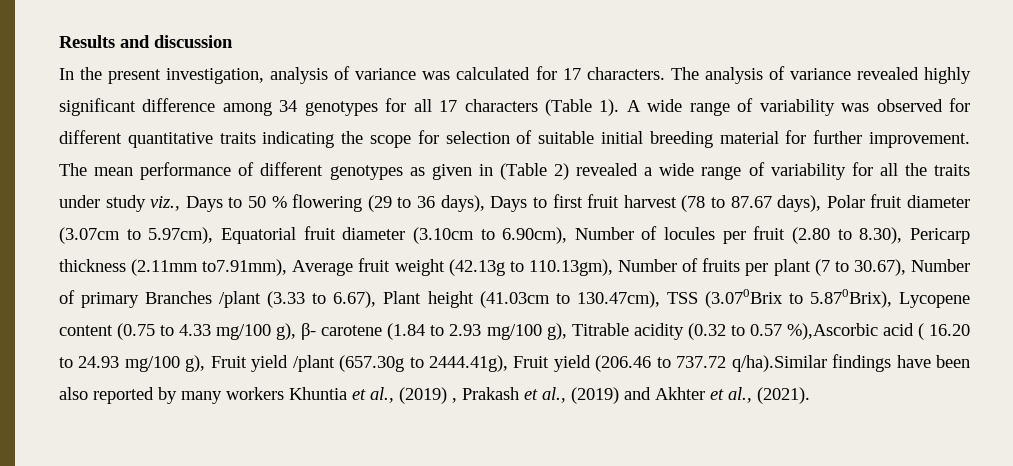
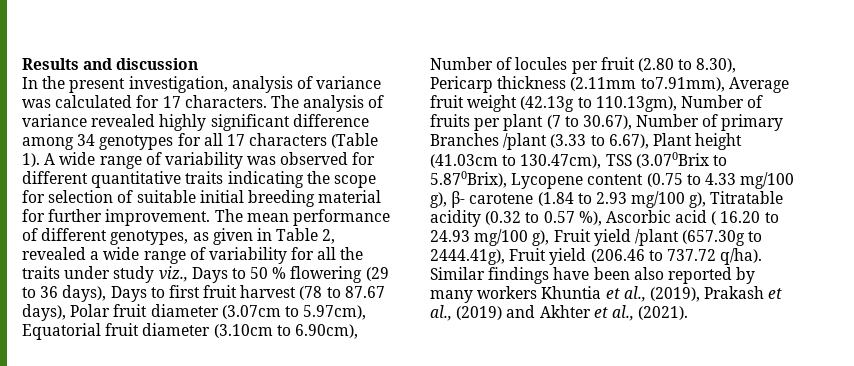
[329,165,403,180] genotypes -> [110,230,189,245] genotypes,
[499,163,570,180] (Table 2) -> [276,228,336,244] Table 2,
[571,323,629,336] Titrable -> [710,191,784,204] Titratable
[786,323,878,340] %),Ascorbic -> [578,210,671,226] %), Ascorbic
[731,355,827,372] q/ha).Similar -> [720,248,763,265] [430,267,485,280] q/ha). Similar
[399,387,457,404] (2019) , -> [649,287,700,302] (2019),

